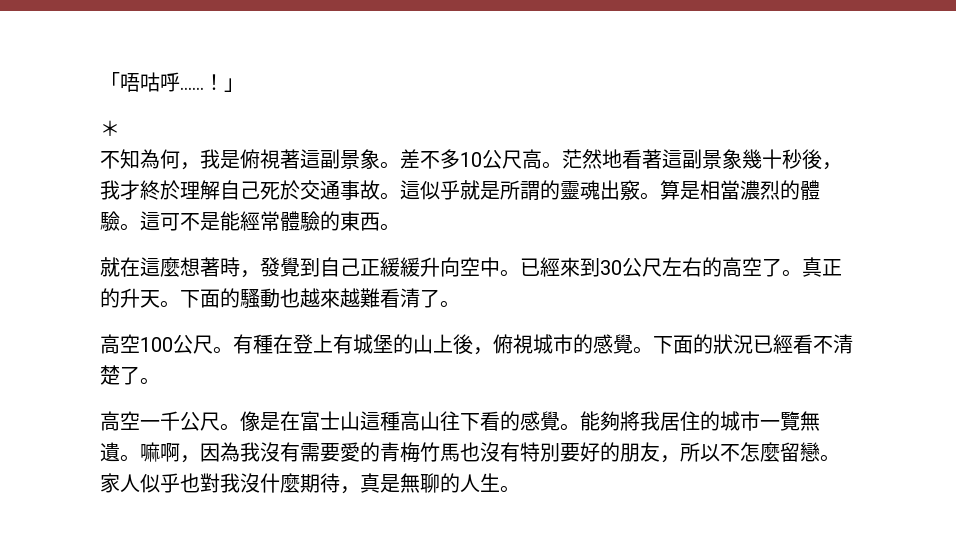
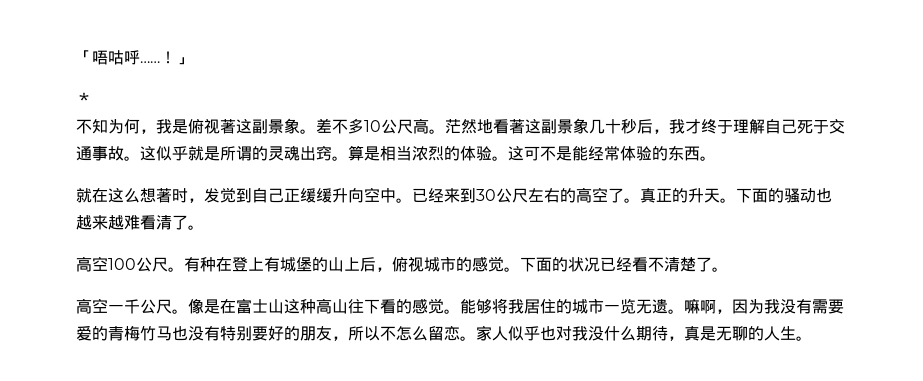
[140,149,160,169] 為 -> [108,119,124,134] 为
[260,149,320,169] 視著這 -> [204,118,252,134] 视著这
[662,149,842,170] [100,180,180,200] 這副景象幾十秒後，我才終於 -> [525,118,733,134] 这副景象几十秒后，我才终于
[280,180,300,200] 於 -> [813,120,829,134] 于
[400,180,420,200] 這 -> [140,146,156,161] 这
[520,180,820,201] [100,211,400,232] [100,257,300,278] 謂的靈魂出竅。算是相當濃烈的體驗。這可不是能經常體驗的東西。 // 就在這麼想著時，發覺 -> [236,145,716,161] [76,187,236,203] 谓的灵魂出窍。算是相当浓烈的体验。这可不是能经常体验的东西。 // 就在这么想著时，发觉
[380,257,420,277] 緩緩 -> [300,188,332,203] 缓缓
[540,257,580,277] 經來 -> [428,188,460,203] 经来
[240,288,380,309] 騷動也越來越難 -> [784,188,832,203] [76,215,140,230] 骚动也越来越难
[253,334,273,354] 種 -> [200,257,216,272] 种
[453,334,533,355] 後，俯視 -> [360,256,424,272] 后，俯视
[613,334,793,355] 覺。下面的狀況已經 -> [488,256,632,272] 觉。下面的状况已经
[360,411,400,431] 這種 -> [284,299,316,314] 这种
[540,411,640,431] 覺。能夠將 -> [428,298,508,314] 觉。能够将
[780,411,820,431] [100,442,120,462] 覽無遺 -> [620,298,668,314] 览无遗
[220,442,560,463] 為我沒有需要愛的青梅竹馬也沒有特別 -> [748,299,844,314] [76,325,252,341] 为我没有需要爱的青梅竹马也没有特别
[760,442,820,462] 麼留戀 -> [412,325,460,341] 么留恋
[200,473,300,493] 對我沒什麼 -> [556,326,636,341] 对我没什么
[400,473,420,493] 無 -> [716,326,732,341] 无

